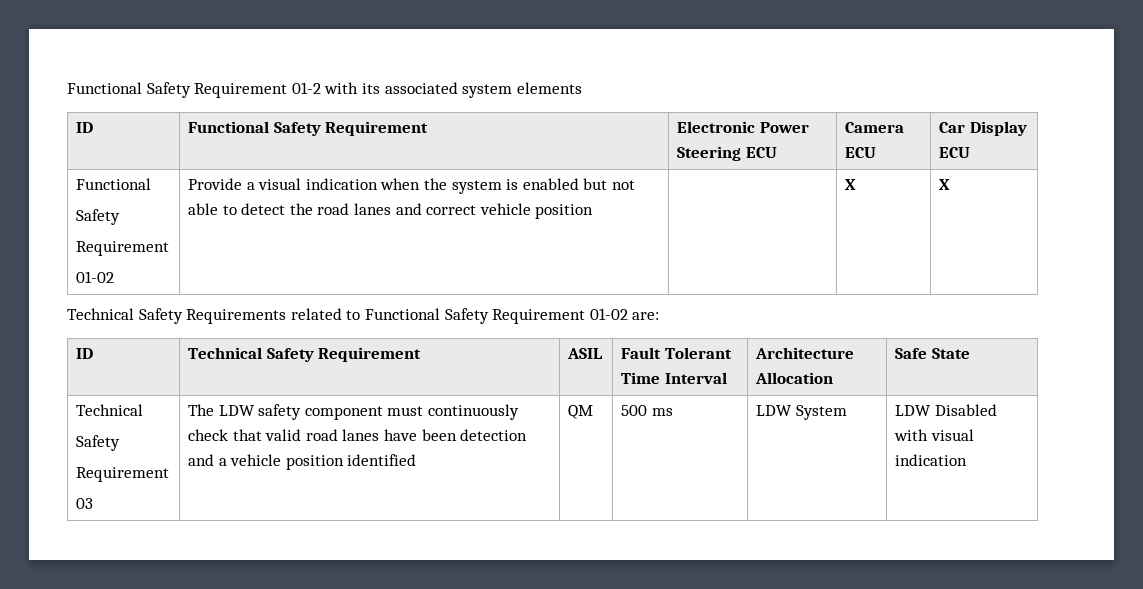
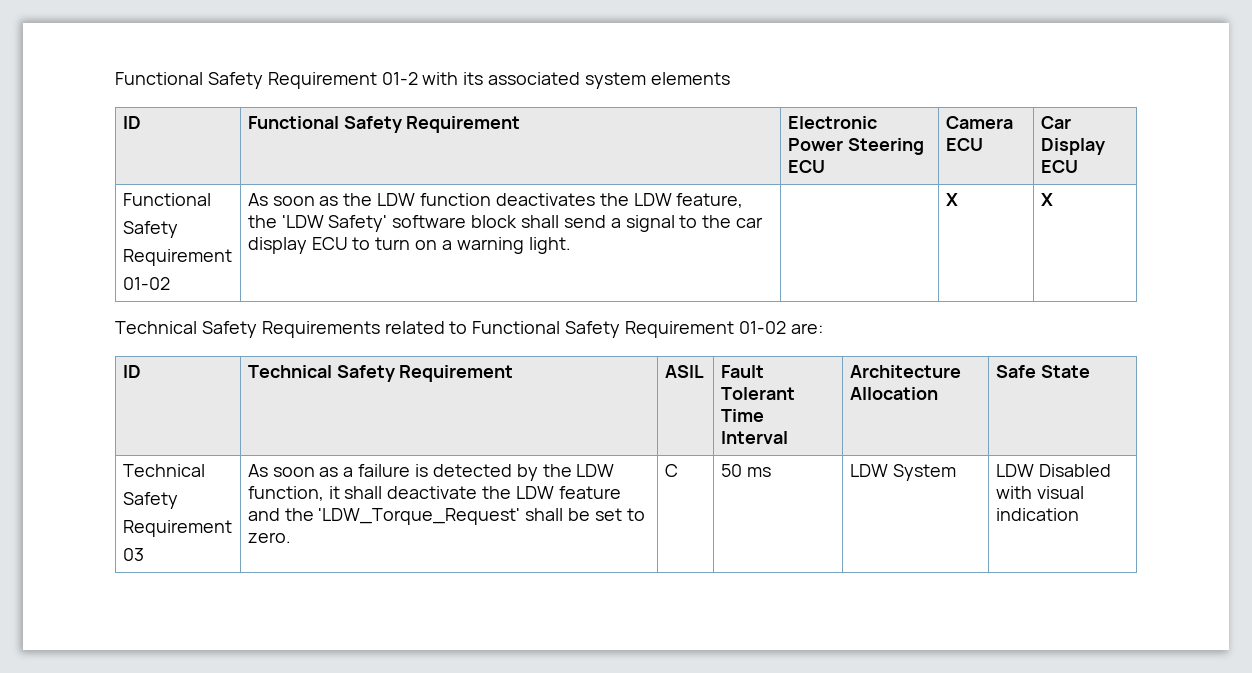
[188,178,635,194] [188,203,594,219] Provide a visual indication when the system is enabled but not able to detect the road lanes and correct vehicle position -> [247,193,744,208] [247,215,764,232] [247,237,571,254] As soon as the LDW function deactivates the LDW feature, the 'LDW Safety' software block shall send a signal to the car display ECU to turn on a warning light.
[188,404,519,420] [188,429,528,441] [188,454,417,470] [568,405,594,419] [621,405,648,416] The LDW safety component must continuously check that valid road lanes have been detection and a vehicle position identified | QM | 500 -> [247,464,615,481] [247,486,621,501] [247,508,645,525] [247,532,291,543] [664,464,678,477] [720,464,742,477] As soon as a failure is detected by the LDW function, it shall deactivate the LDW feature and the 'LDW_Torque_Request' shall be set to zero. | C | 50

